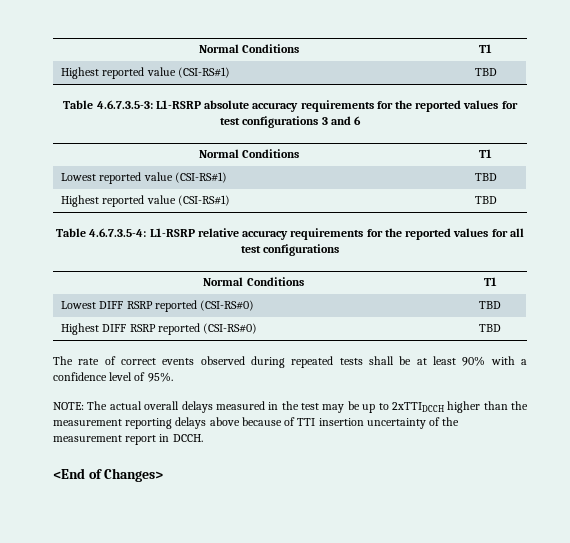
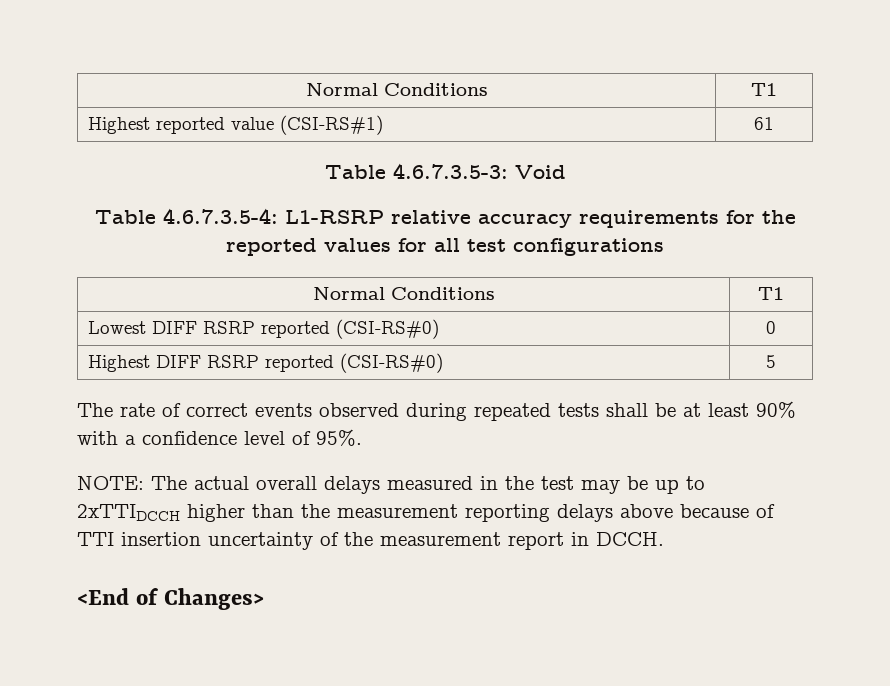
[474,68,497,76] TBD -> [754,117,774,130] 61
[155,100,518,112] [220,116,361,128] [198,149,300,158] [479,149,492,158] [61,172,227,184] [474,173,497,181] [61,195,230,207] [474,196,497,204] L1-RSRP absolute accuracy requirements for the reported values for test configurations 3 and 6 // Normal Conditions | T1 // Lowest reported value (CSI-RS#1) | TBD // Highest reported value (CSI-RS#1) | TBD -> [514,165,566,179] Void
[479,301,501,309] TBD -> [766,321,776,334] 0
[479,324,501,332] TBD -> [766,355,776,368] 5

